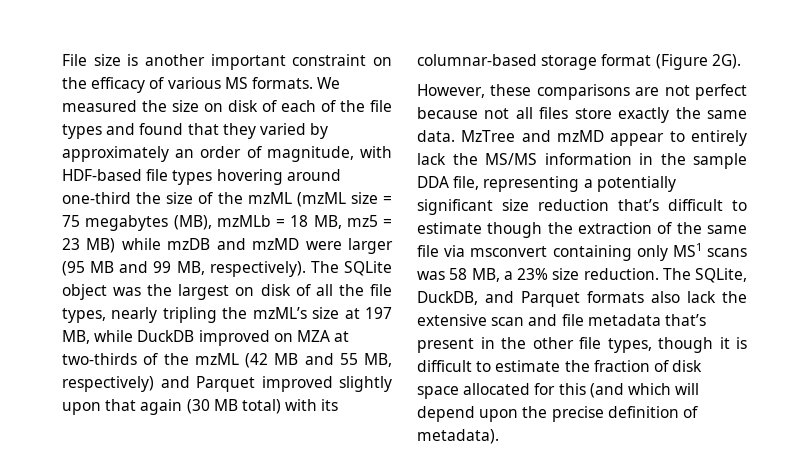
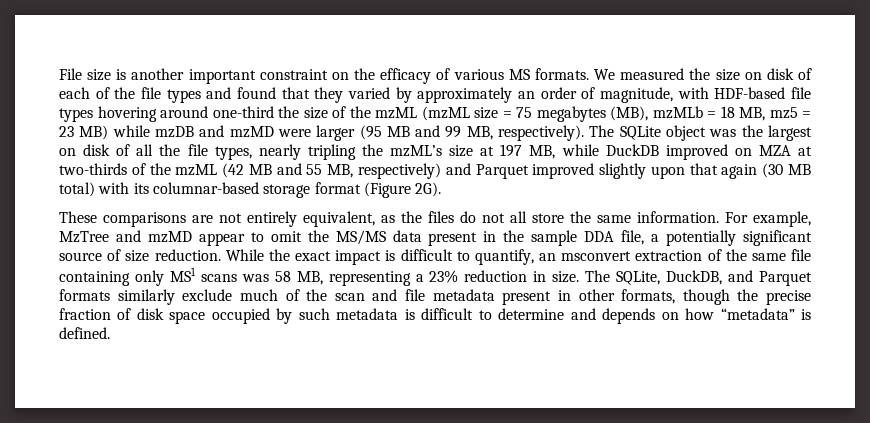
[417,84,532,98] However, these -> [59,211,97,223] These
[695,84,747,100] [417,107,747,123] [417,130,455,142] perfect because not all files store exactly the same data. -> [247,211,811,227] entirely equivalent, as the files do not all store the same information. For example,
[691,130,747,146] [417,153,632,165] entirely lack the MS/MS information -> [270,230,478,246] omit the MS/MS data present
[483,176,580,192] representing -> (645, 237) none
[502,199,747,211] [417,222,573,238] size reduction that’s difficult to estimate though the -> [59,249,632,265] source of size reduction. While the exact impact is difficult to quantify, an msconvert
[444,245,548,257] via msconvert -> (811, 255) none
(500, 275) none -> [328,271,411,286] representing
[552,268,659,280] size reduction. -> [464,270,580,283] reduction in size.
[651,291,747,303] [417,314,487,326] also lack the extensive -> [117,289,328,305] similarly exclude much of the
[664,314,706,326] [417,337,747,353] [417,360,703,372] [417,383,700,399] [417,406,698,422] [417,429,499,444] that’s present in the other file types, though it is difficult to estimate the fraction of disk space allocated for this (and which will depend upon the precise definition of metadata). -> [502,289,811,305] [59,308,812,324] [59,327,110,339] present in other formats, though the precise fraction of disk space occupied by such metadata is difficult to determine and depends on how “metadata” is defined.

